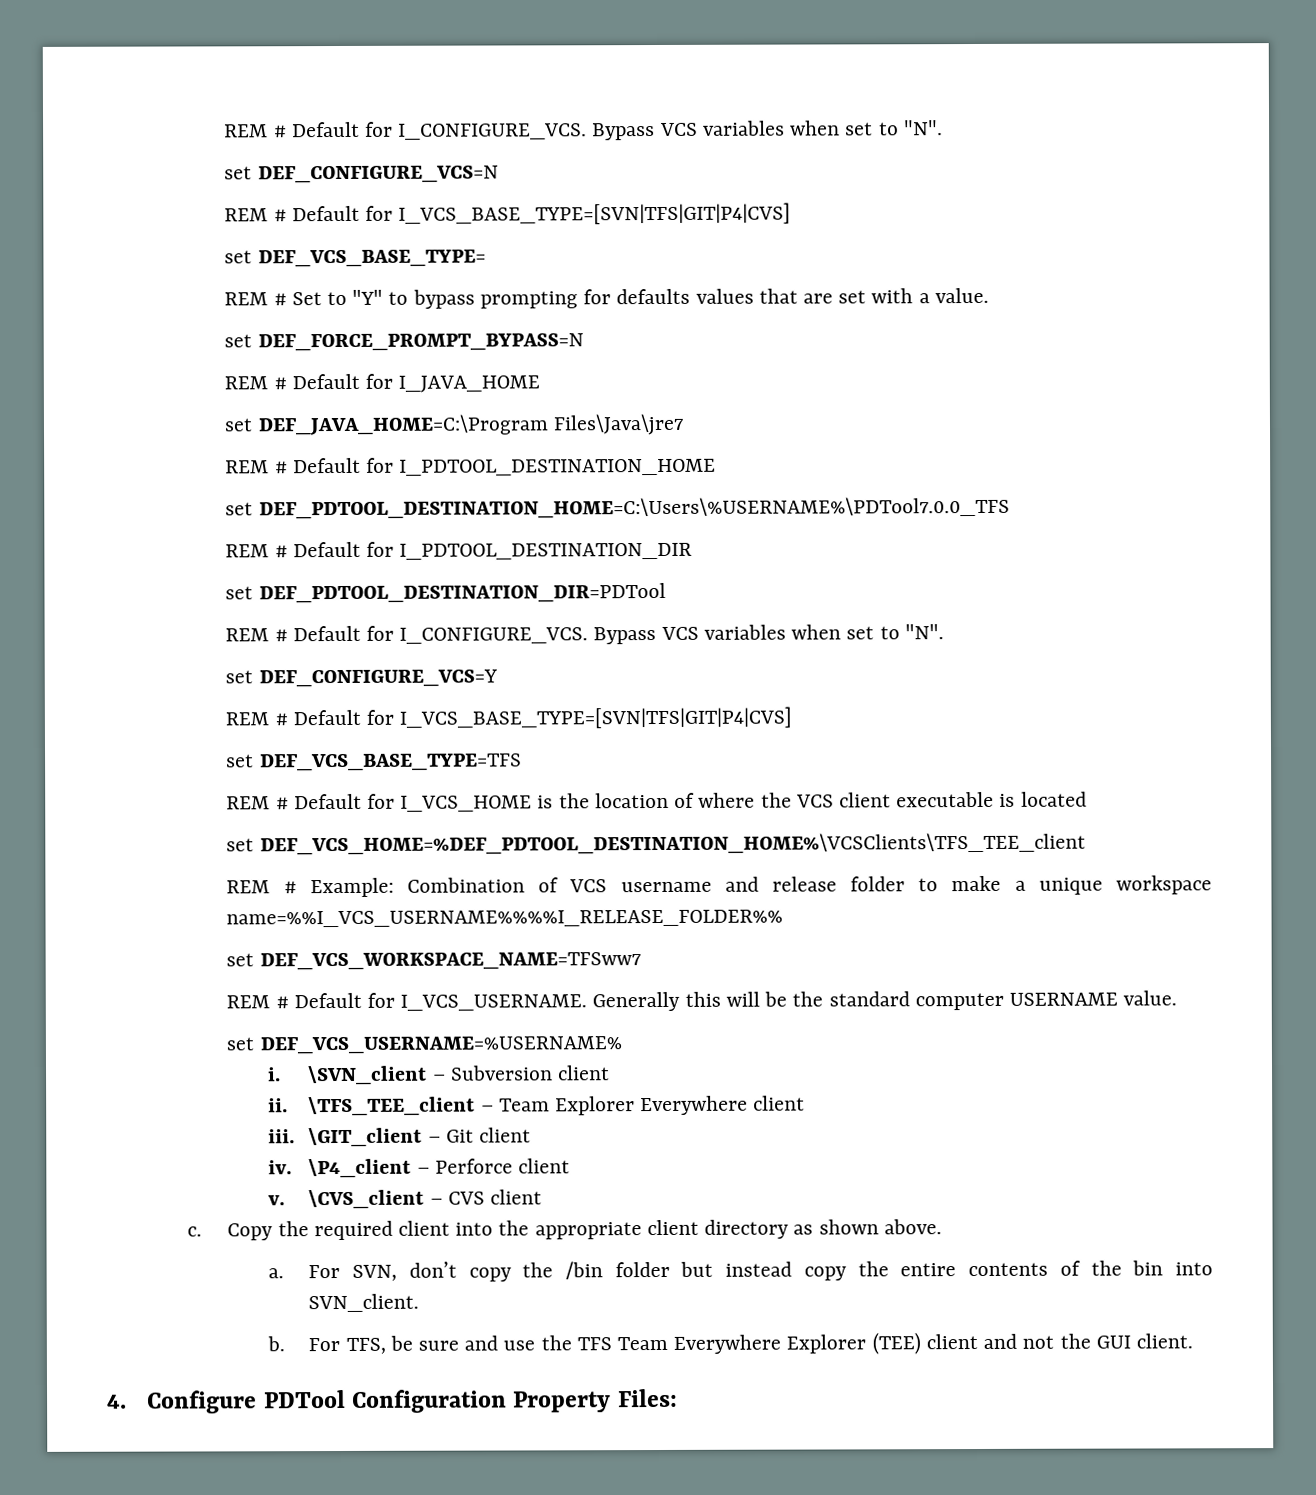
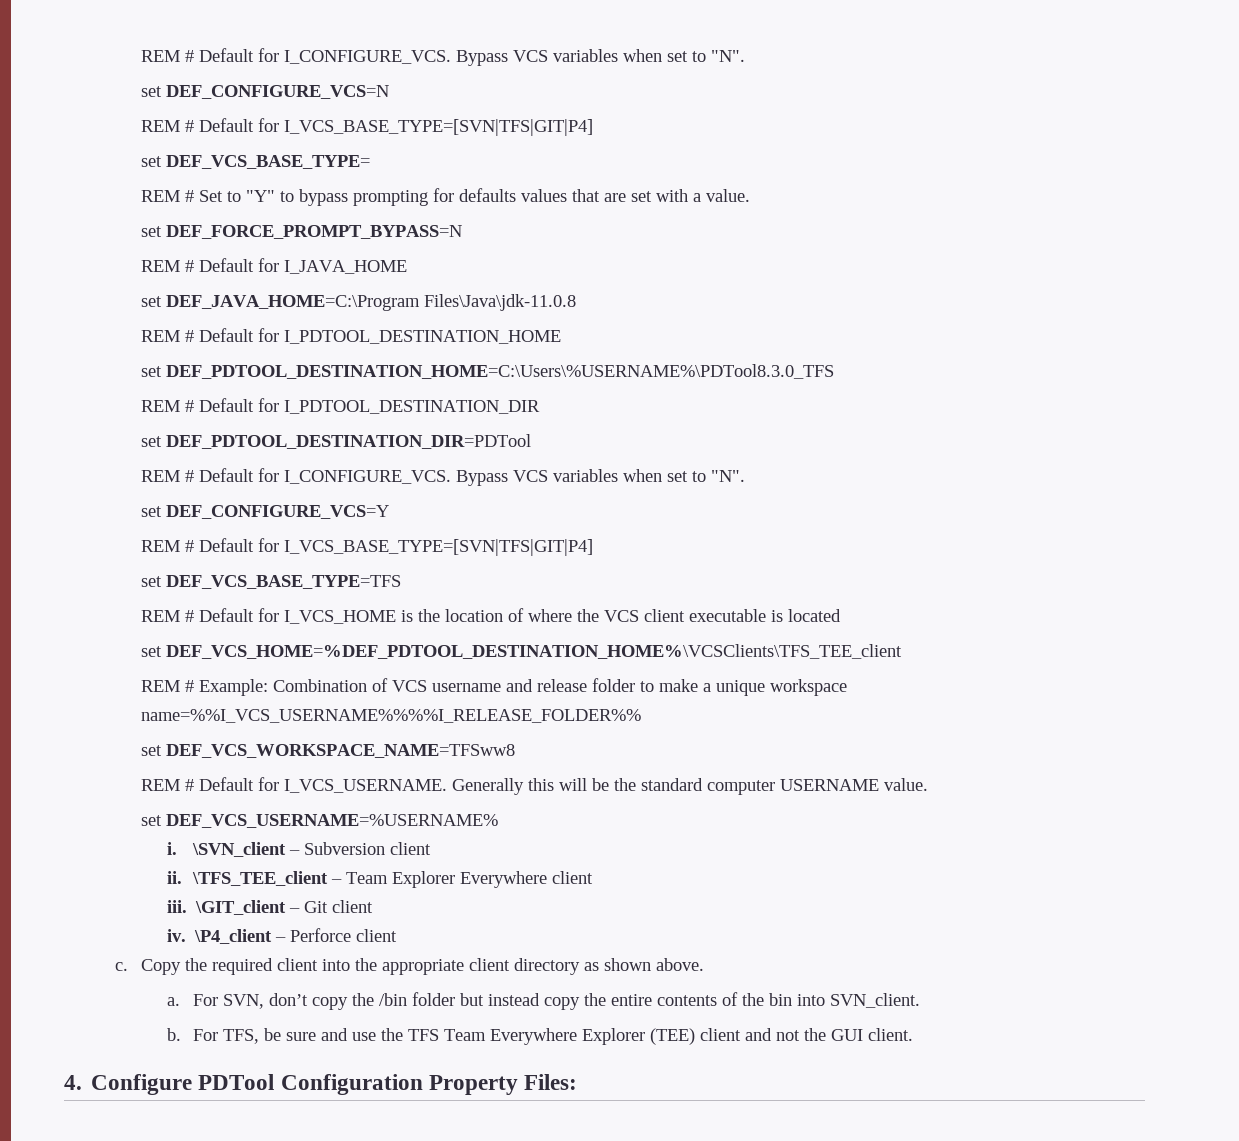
[398,202,792,225] I_VCS_BASE_TYPE=[SVN|TFS|GIT|P4|CVS] -> [284,119,594,136] I_VCS_BASE_TYPE=[SVN|TFS|GIT|P4]
[552,413,684,436] Files\Java\jre7 -> [424,294,577,311] Files\Java\jdk-11.0.8
[258,496,1010,520] DEF_PDTOOL_DESTINATION_HOME=C:\Users\%USERNAME%\PDTool7.0.0_TFS -> [166,364,835,379] DEF_PDTOOL_DESTINATION_HOME=C:\Users\%USERNAME%\PDTool8.3.0_TFS
[399,706,793,729] I_VCS_BASE_TYPE=[SVN|TFS|GIT|P4|CVS] -> [284,539,594,556] I_VCS_BASE_TYPE=[SVN|TFS|GIT|P4]
[259,952,641,971] DEF_VCS_WORKSPACE_NAME=TFSww7 -> [166,744,516,758] DEF_VCS_WORKSPACE_NAME=TFSww8
[267,1189,543,1210] // v. \CVS_client – CVS client -> (398, 935) none

